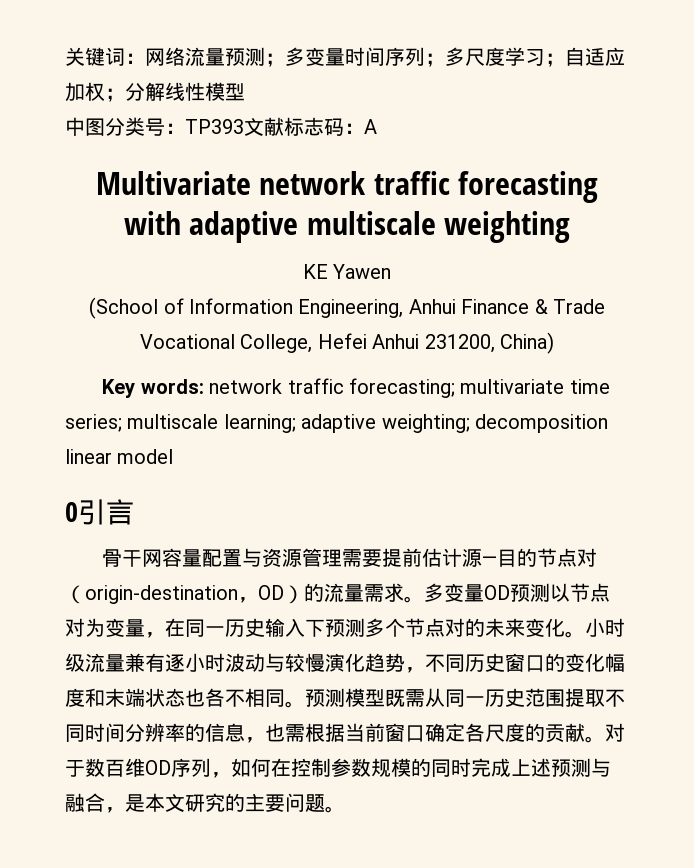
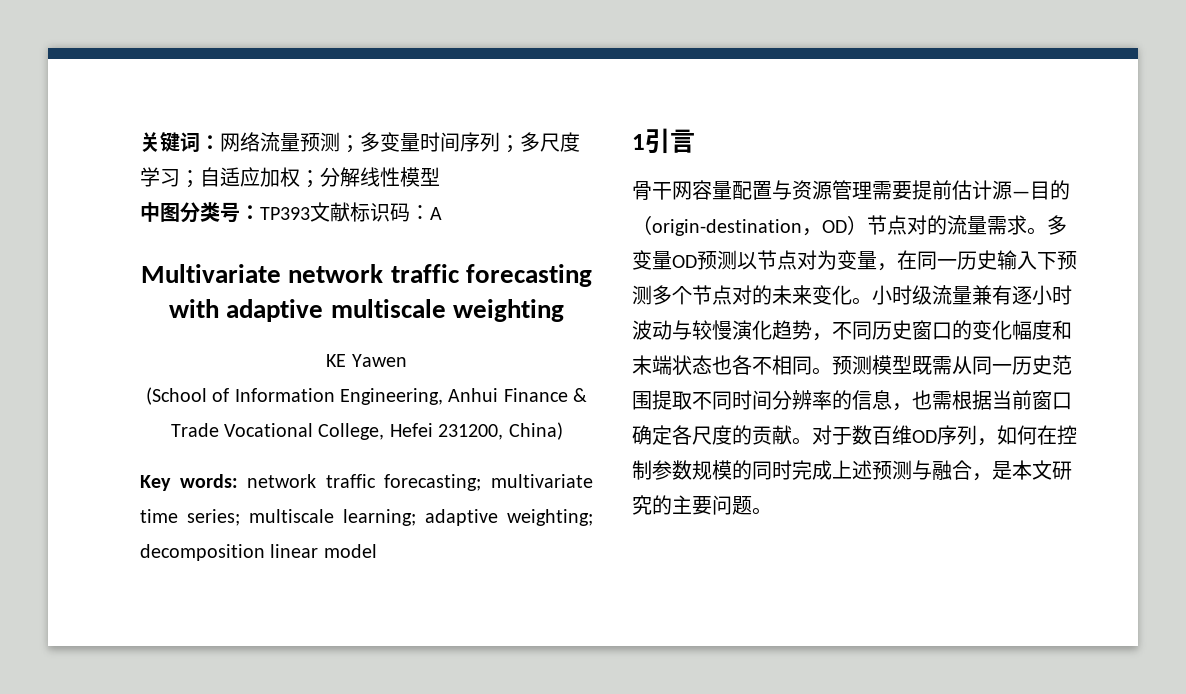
[304,117,324,136] 志 -> [370,203,390,222] 识
[372,334,420,349] Anhui -> (433, 430) none
[65,502,78,522] 0 -> [632,134,645,150] 1
[537,548,598,567] 节点对 -> (1070, 190) none
(304, 594) none -> [867,215,927,235] 节点对

